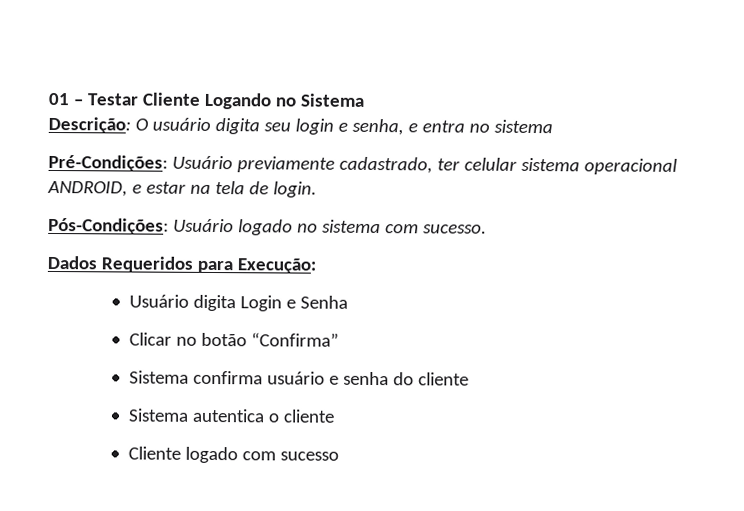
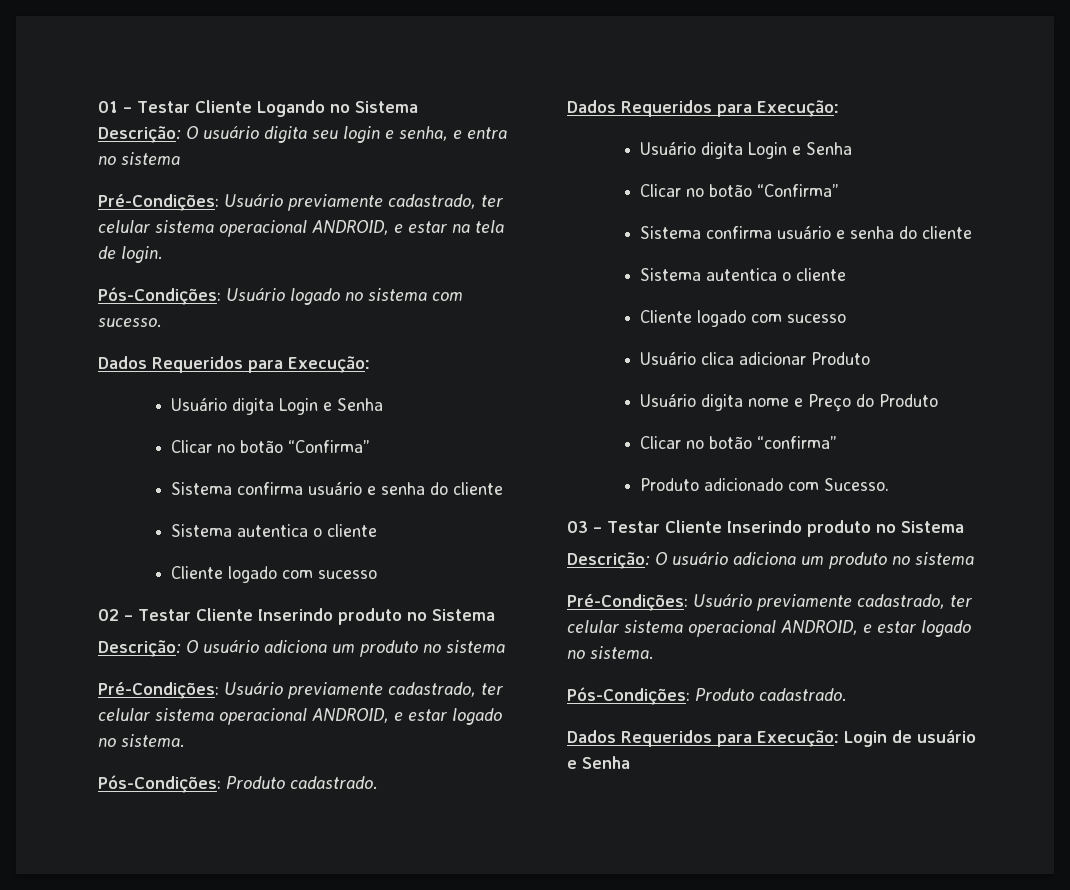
(340, 456) none -> [98,608,495,625] [98,640,505,657] [98,682,503,699] [98,708,502,725] [98,734,185,748] [98,775,378,793] [567,100,839,117] [640,142,853,159] [640,184,840,197] [640,226,973,239] [640,268,847,281] [640,310,847,327] [640,352,871,365] [640,394,939,412] [640,436,838,449] [640,478,890,491] [567,520,964,537] [567,552,974,569] [567,594,972,611] [567,620,971,637] [567,646,654,660] [567,687,847,705] [567,729,976,747] [567,756,630,769] // 02 – Testar Cliente Inserindo produto no Sistema // Descrição: O usuário adiciona um produto no sistema // Pré-Condições: Usuário previamente cadastrado, ter celular sistema operacional ANDROID, e estar logado no sistema. // Pós-Condições: Produto cadastrado. // Dados Requeridos para Execução: // Usuário digita Login e Senha // Clicar no botão “Confirma” // Sistema confirma usuário e senha do cliente // Sistema autentica o cliente // Cliente logado com sucesso // Usuário clica adicionar Produto // Usuário digita nome e Preço do Produto // Clicar no botão “confirma” // Produto adicionado com Sucesso. // 03 – Testar Cliente Inserindo produto no Sistema // Descrição: O usuário adiciona um produto no sistema // Pré-Condições: Usuário previamente cadastrado, ter celular sistema operacional ANDROID, e estar logado no sistema. // Pós-Condições: Produto cadastrado. // Dados Requeridos para Execução: Login de usuário e Senha

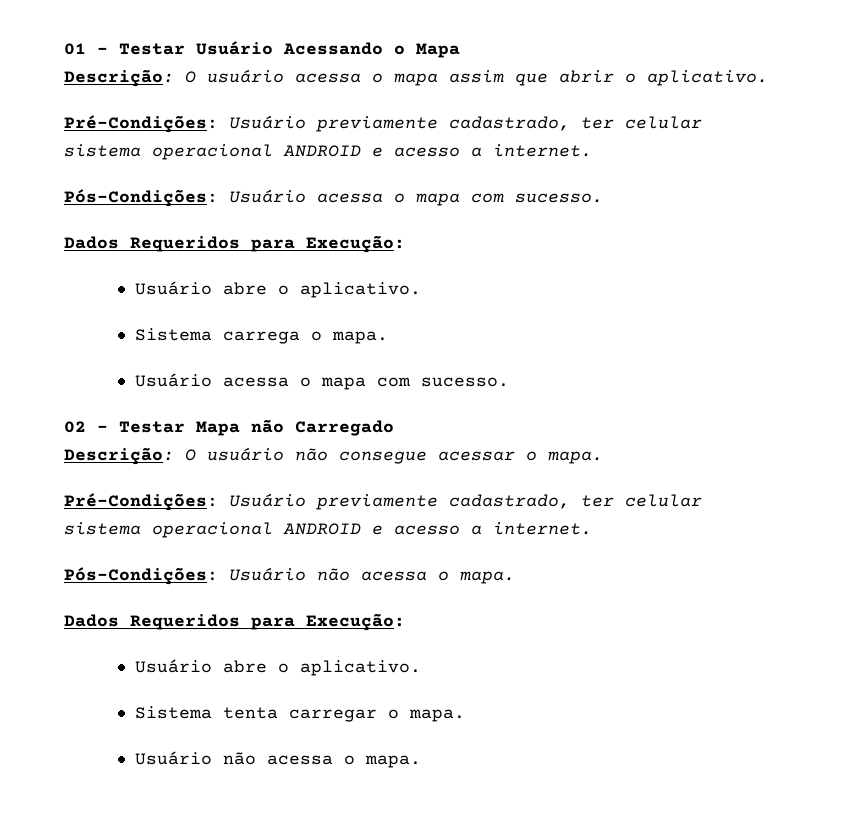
[194,100,418,117] [98,126,507,143] [98,152,180,165] [98,194,503,211] [98,220,504,237] [98,246,163,263] [98,287,427,305] Cliente Logando no Sistema // Descrição: O usuário digita seu login e senha, e entra no sistema // Pré-Condições: Usuário previamente cadastrado, ter celular sistema operacional ANDROID, e estar na tela de login. // Pós-Condições: Usuário logado no sistema -> [196,41,460,58] [64,69,768,87] [64,115,702,133] [64,144,592,160] [64,189,460,207] Usuário Acessando o Mapa // Descrição: O usuário acessa o mapa assim que abrir o aplicativo. // Pré-Condições: Usuário previamente cadastrado, ter celular sistema operacional ANDROID e acesso a internet. // Pós-Condições: Usuário acessa o mapa
[232,398,384,415] [171,440,371,453] [171,482,504,495] [171,524,378,537] [171,566,378,583] [98,608,495,625] [98,640,505,657] [98,682,503,699] [98,708,502,725] [98,734,185,748] [98,775,378,793] [567,100,839,117] [640,142,853,159] [640,184,840,197] [640,226,973,239] [640,268,847,281] [640,310,847,327] [640,352,871,365] [640,394,939,412] [640,436,838,449] [640,478,890,491] [567,520,964,537] [567,552,974,569] [567,594,972,611] [567,620,971,637] [567,646,654,660] [567,687,847,705] [567,729,976,747] [567,756,630,769] digita Login e Senha // Clicar no botão “Confirma” // Sistema confirma usuário e senha do cliente // Sistema autentica o cliente // Cliente logado com sucesso // 02 – Testar Cliente Inserindo produto no Sistema // Descrição: O usuário adiciona um produto no sistema // Pré-Condições: Usuário previamente cadastrado, ter celular sistema operacional ANDROID, e estar logado no sistema. // Pós-Condições: Produto cadastrado. // Dados Requeridos para Execução: // Usuário digita Login e Senha // Clicar no botão “Confirma” // Sistema confirma usuário e senha do cliente // Sistema autentica o cliente // Cliente logado com sucesso // Usuário clica adicionar Produto // Usuário digita nome e Preço do Produto // Clicar no botão “confirma” // Produto adicionado com Sucesso. // 03 – Testar Cliente Inserindo produto no Sistema // Descrição: O usuário adiciona um produto no sistema // Pré-Condições: Usuário previamente cadastrado, ter celular sistema operacional ANDROID, e estar logado no sistema. // Pós-Condições: Produto cadastrado. // Dados Requeridos para Execução: Login de usuário e Senha -> [222,282,421,298] [134,328,388,344] [134,373,509,390] [64,419,394,436] [64,447,603,465] [64,493,702,511] [64,522,592,538] [64,567,515,585] [64,613,405,631] [134,659,421,676] [134,706,465,722] [134,751,421,768] abre o aplicativo. // Sistema carrega o mapa. // Usuário acessa o mapa com sucesso. // 02 – Testar Mapa não Carregado // Descrição: O usuário não consegue acessar o mapa. // Pré-Condições: Usuário previamente cadastrado, ter celular sistema operacional ANDROID e acesso a internet. // Pós-Condições: Usuário não acessa o mapa. // Dados Requeridos para Execução: // Usuário abre o aplicativo. // Sistema tenta carregar o mapa. // Usuário não acessa o mapa.

